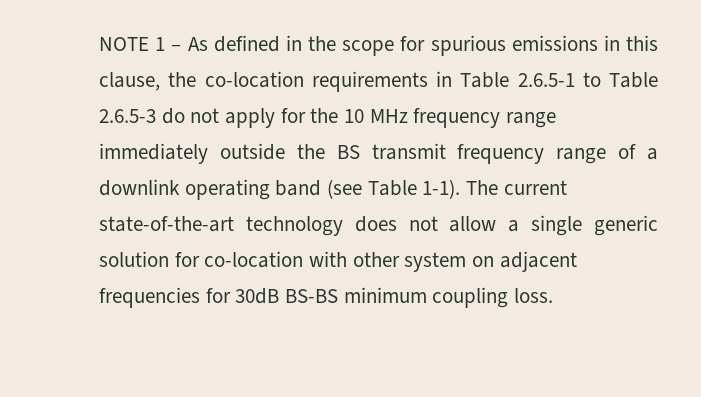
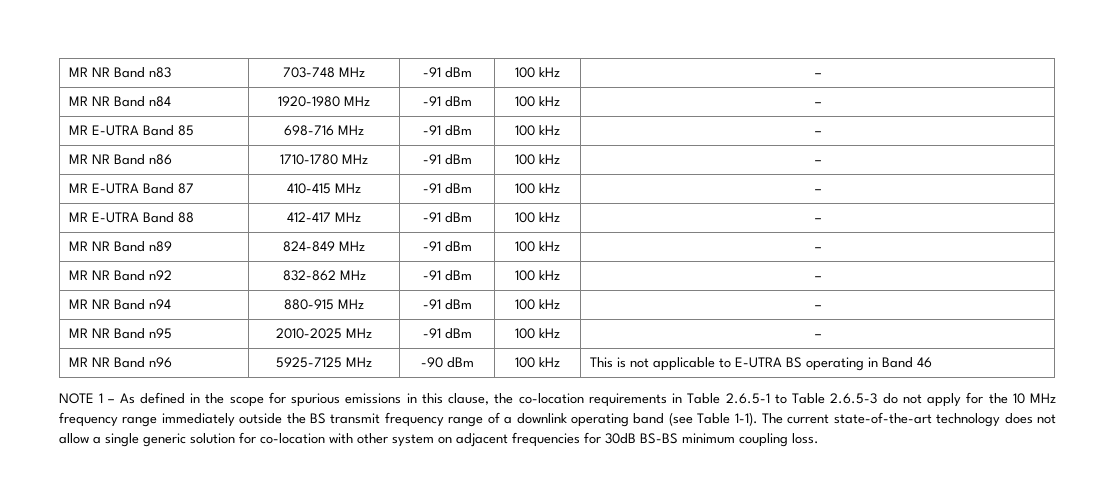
(99, 44) none -> [69,67,172,78] [283,67,366,78] [422,67,472,78] [515,67,560,78] [814,73,821,77] [69,96,172,107] [278,96,371,107] [422,96,472,107] [515,96,560,107] [814,102,821,106] [69,125,195,136] [284,125,365,136] [422,125,472,136] [515,125,560,136] [814,131,821,135] [69,154,173,165] [280,154,369,165] [422,154,472,165] [515,154,560,165] [814,160,821,164] [69,183,195,194] [287,183,362,194] [422,183,472,194] [515,183,560,194] [814,189,821,193] [69,212,195,223] [287,212,362,222] [422,212,472,223] [515,212,560,223] [814,218,821,222] [69,241,173,252] [283,241,366,252] [422,241,472,252] [515,241,560,252] [814,247,821,251] [69,270,173,281] [282,270,366,281] [422,270,472,281] [515,270,560,281] [814,276,821,280] [69,299,172,310] [284,299,365,310] [422,299,472,310] [515,299,560,310] [814,305,821,309] [69,328,173,339] [276,328,373,339] [422,328,472,339] [515,328,560,339] [814,334,821,338] [69,357,173,368] [276,357,373,368] [420,357,474,368] [515,357,560,368] [590,357,933,371] MR NR Band n83 | 703-748 MHz | -91 dBm | 100 kHz | – // MR NR Band n84 | 1920-1980 MHz | -91 dBm | 100 kHz | – // MR E-UTRA Band 85 | 698-716 MHz | -91 dBm | 100 kHz | – // MR NR Band n86 | 1710-1780 MHz | -91 dBm | 100 kHz | – // MR E-UTRA Band 87 | 410-415 MHz | -91 dBm | 100 kHz | – // MR E-UTRA Band 88 | 412-417 MHz | -91 dBm | 100 kHz | – // MR NR Band n89 | 824-849 MHz | -91 dBm | 100 kHz | – // MR NR Band n92 | 832-862 MHz | -91 dBm | 100 kHz | – // MR NR Band n94 | 880-915 MHz | -91 dBm | 100 kHz | – // MR NR Band n95 | 2010-2025 MHz | -91 dBm | 100 kHz | – // MR NR Band n96 | 5925-7125 MHz | -90 dBm | 100 kHz | This is not applicable to E-UTRA BS operating in Band 46 //

